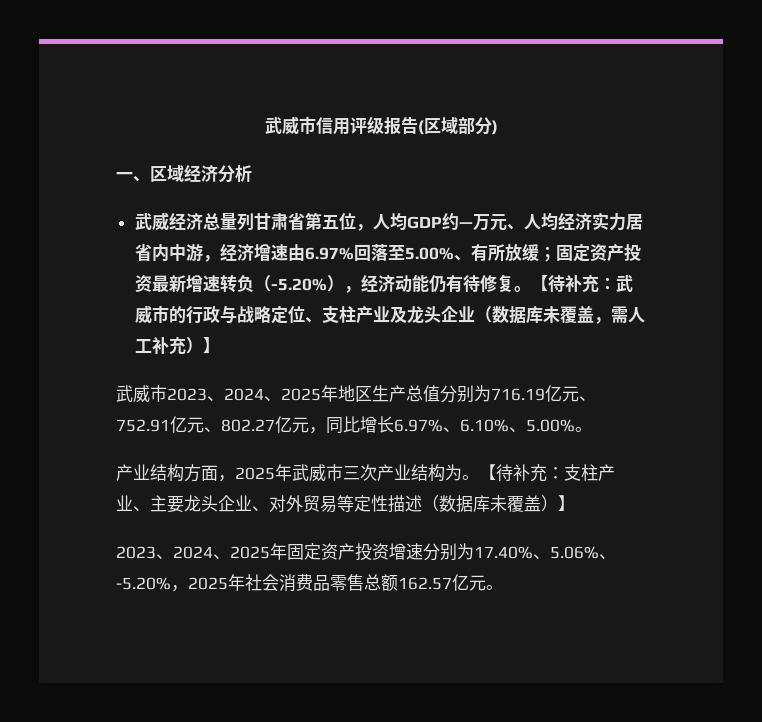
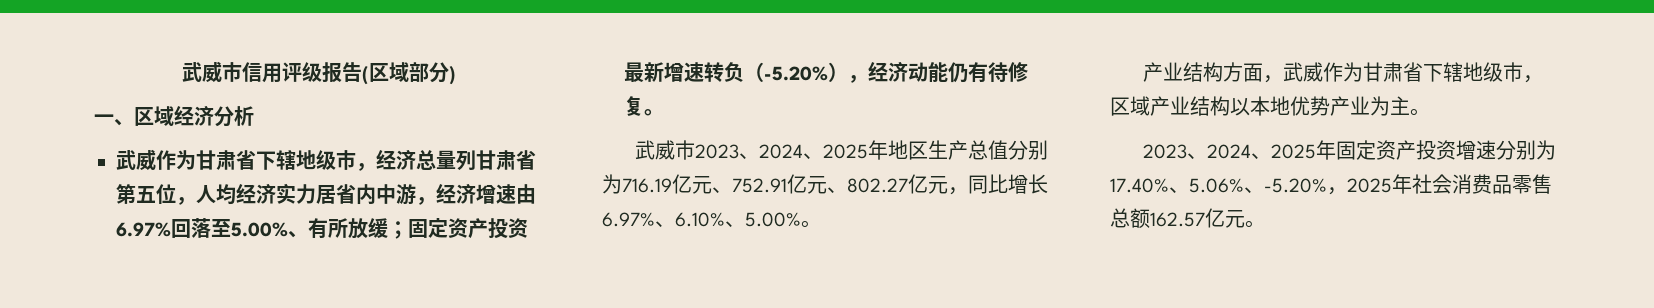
(169, 221) none -> [156,150,376,171] 作为甘肃省下辖地级市，
[406,213,558,231] GDP约—万元、人均 -> (236, 194) none
[530,275,633,293] [134,305,645,324] [134,337,220,355] 【待补充：武威市的行政与战略定位、支柱产业及龙头企业（数据库未覆盖，需人工补充）】 -> (664, 112) none
[235,464,615,482] [116,495,575,513] 2025年武威市三次产业结构为。【待补充：支柱产业、主要龙头企业、对外贸易等定性描述（数据库未覆盖）】 -> [1282,62,1543,83] [1110,96,1430,116] 武威作为甘肃省下辖地级市，区域产业结构以本地优势产业为主。

